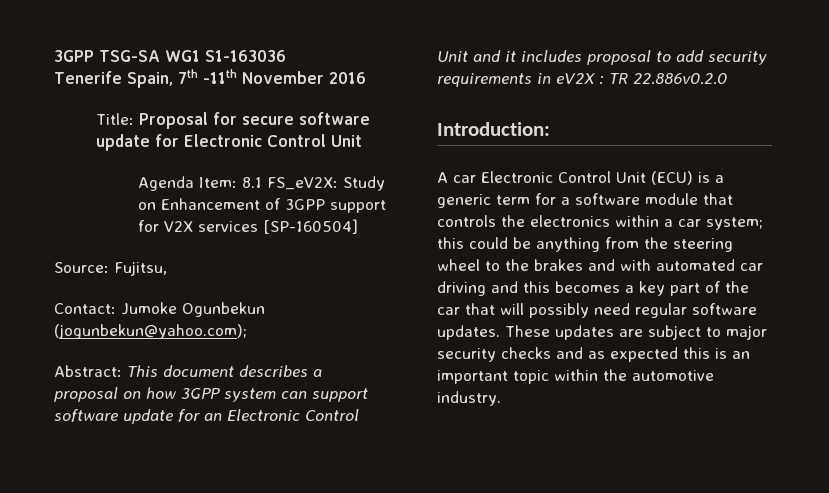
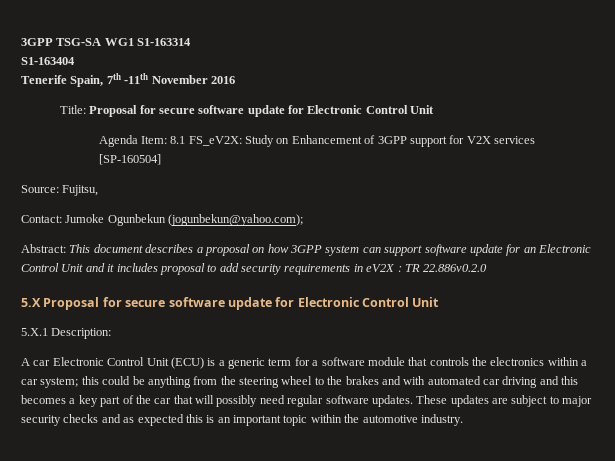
[205,50,286,62] S1-163036 -> [137,38,192,46] [21,57,75,65] S1-163314 // S1-163404
[437,122,550,136] Introduction: -> [21,297,440,310] [21,328,112,339] 5.X Proposal for secure software update for Electronic Control Unit // 5.X.1 Description:

